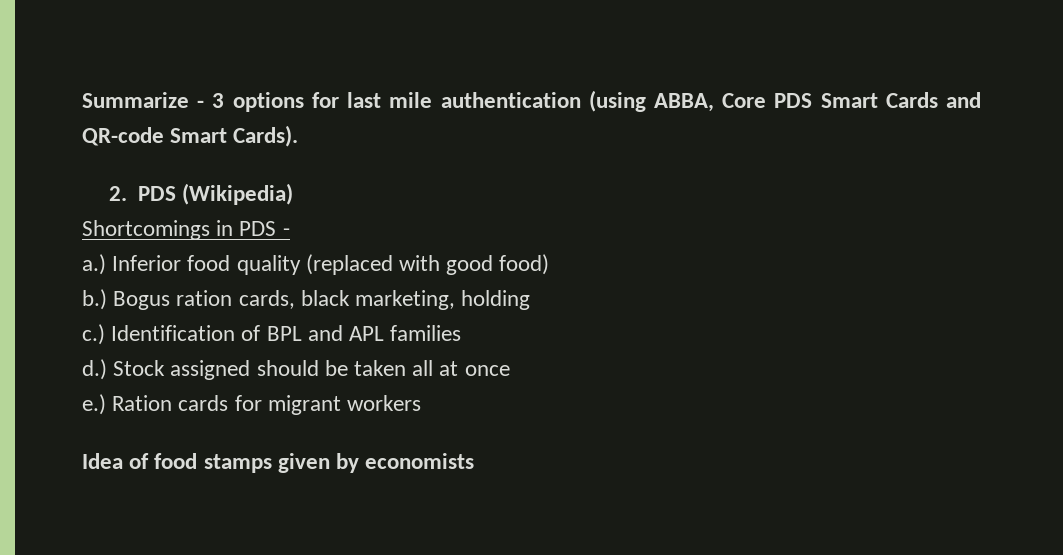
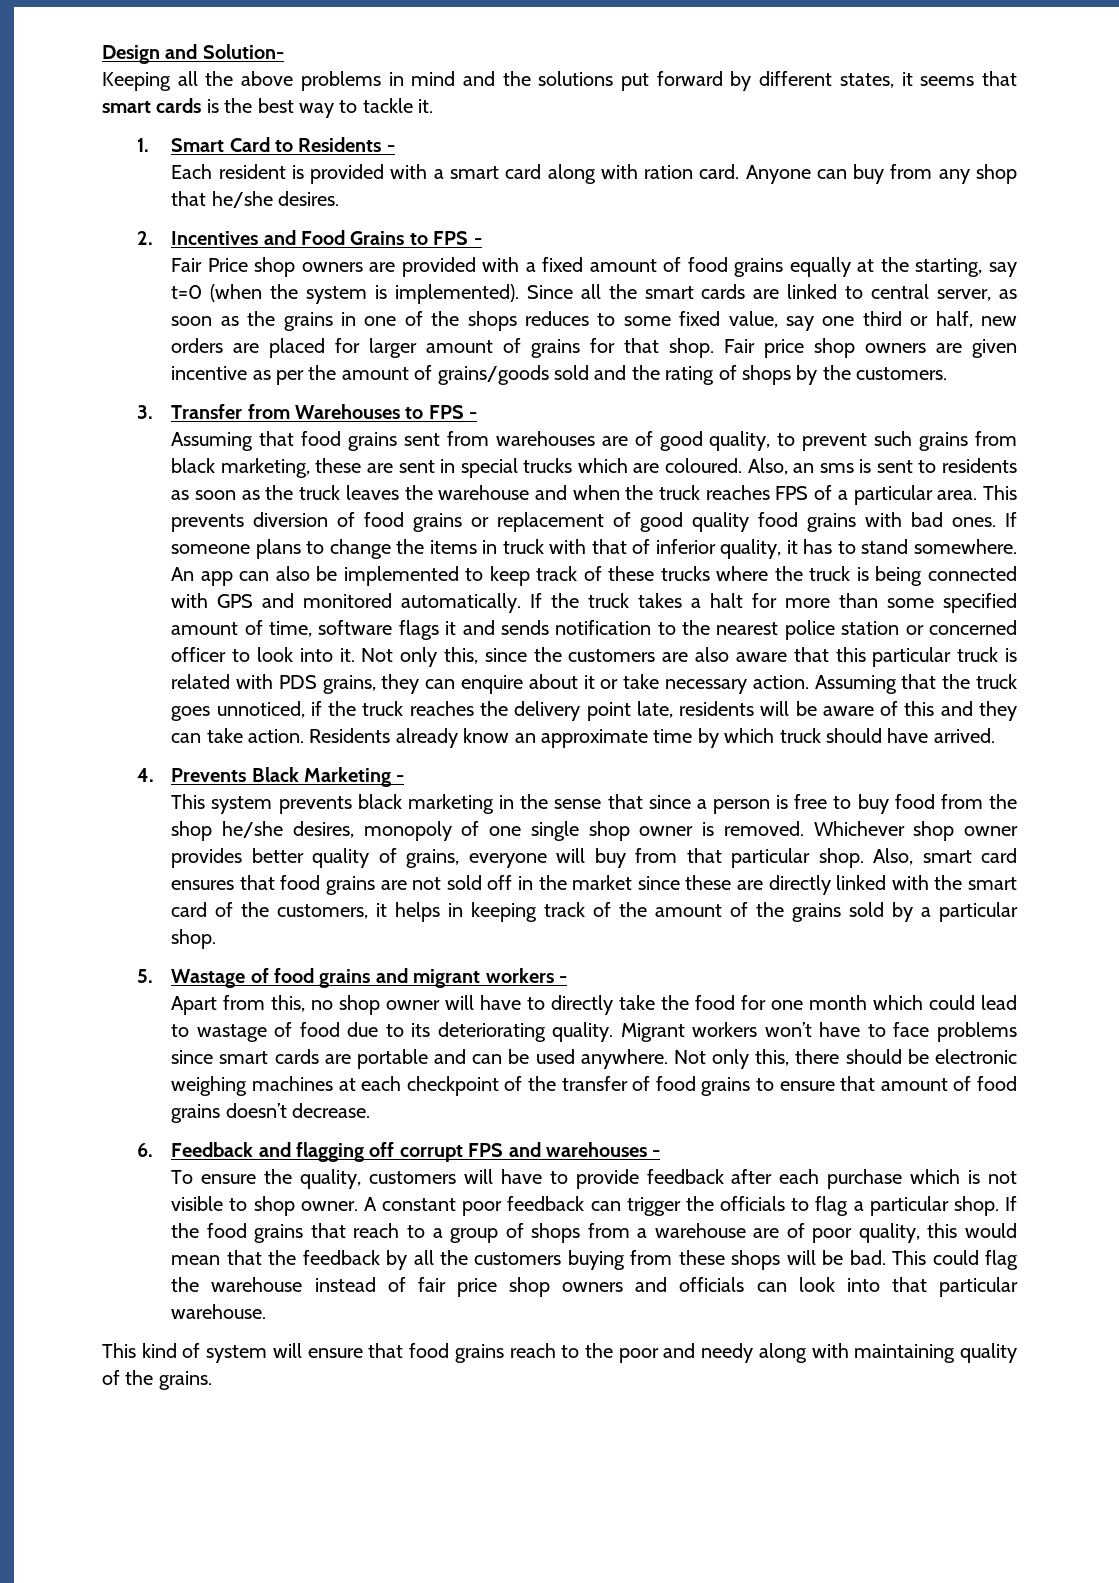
[82,90,981,112] [82,125,299,147] [108,183,294,205] [82,220,290,240] [82,254,550,275] [82,289,531,310] [82,324,462,345] [82,359,510,380] [82,394,422,415] [82,453,475,473] Summarize - 3 options for last mile authentication (using ABBA, Core PDS Smart Cards and QR-code Smart Cards). // 2. PDS (Wikipedia) // Shortcomings in PDS - // a.) Inferior food quality (replaced with good food) // b.) Bogus ration cards, black marketing, holding // c.) Identification of BPL and APL families // d.) Stock assigned should be taken all at once // e.) Ration cards for migrant workers // Idea of food stamps given by economists -> [102,44,284,64] [102,71,1018,91] [102,98,434,118] [136,137,395,152] [171,164,1018,184] [171,191,340,208] [136,230,482,245] [171,257,1018,277] [171,284,1018,304] [171,311,1018,331] [171,338,1018,358] [171,365,948,385] [136,404,478,419] [171,431,1018,451] [171,458,1017,478] [171,485,1018,505] [171,512,1017,532] [171,539,1018,559] [171,566,1018,586] [171,593,1017,613] [171,620,1018,640] [171,647,1017,667] [171,674,1018,694] [171,701,1018,721] [171,728,995,748] [136,767,405,787] [171,794,1018,814] [171,821,1018,841] [171,848,1018,868] [171,875,1018,895] [171,902,1018,922] [171,929,217,949] [136,968,568,988] [171,995,1017,1015] [171,1022,1018,1042] [171,1049,1018,1069] [171,1076,1018,1096] [171,1103,371,1123] [136,1142,661,1162] [171,1169,1017,1189] [171,1196,1017,1216] [171,1223,1017,1243] [171,1250,1018,1270] [171,1277,1018,1297] [171,1304,267,1319] [102,1343,1017,1363] [102,1370,212,1390] Design and Solution- // Keeping all the above problems in mind and the solutions put forward by different states, it seems that smart cards is the best way to tackle it. // 1. Smart Card to Residents - // Each resident is provided with a smart card along with ration card. Anyone can buy from any shop that he/she desires. // 2. Incentives and Food Grains to FPS - // Fair Price shop owners are provided with a fixed amount of food grains equally at the starting, say t=0 (when the system is implemented). Since all the smart cards are linked to central server, as soon as the grains in one of the shops reduces to some fixed value, say one third or half, new orders are placed for larger amount of grains for that shop. Fair price shop owners are given incentive as per the amount of grains/goods sold and the rating of shops by the customers. // 3. Transfer from Warehouses to FPS - // Assuming that food grains sent from warehouses are of good quality, to prevent such grains from black marketing, these are sent in special trucks which are coloured. Also, an sms is sent to residents as soon as the truck leaves the warehouse and when the truck reaches FPS of a particular area. This prevents diversion of food grains or replacement of good quality food grains with bad ones. If someone plans to change the items in truck with that of inferior quality, it has to stand somewhere. An app can also be implemented to keep track of these trucks where the truck is being connected with GPS and monitored automatically. If the truck takes a halt for more than some specified amount of time, software flags it and sends notification to the nearest police station or concerned officer to look into it. Not only this, since the customers are also aware that this particular truck is related with PDS grains, they can enquire about it or take necessary action. Assuming that the truck goes unnoticed, if the truck reaches the delivery point late, residents will be aware of this and they can take action. Residents already know an approximate time by which truck should have arrived. // 4. Prevents Black Marketing - // This system prevents black marketing in the sense that since a person is free to buy food from the shop he/she desires, monopoly of one single shop owner is removed. Whichever shop owner provides better quality of grains, everyone will buy from that particular shop. Also, smart card ensures that food grains are not sold off in the market since these are directly linked with the smart card of the customers, it helps in keeping track of the amount of the grains sold by a particular shop. // 5. Wastage of food grains and migrant workers - // Apart from this, no shop owner will have to directly take the food for one month which could lead to wastage of food due to its deteriorating quality. Migrant workers won’t have to face problems since smart cards are portable and can be used anywhere. Not only this, there should be electronic weighing machines at each checkpoint of the transfer of food grains to ensure that amount of food grains doesn’t decrease. // 6. Feedback and flagging off corrupt FPS and warehouses - // To ensure the quality, customers will have to provide feedback after each purchase which is not visible to shop owner. A constant poor feedback can trigger the officials to flag a particular shop. If the food grains that reach to a group of shops from a warehouse are of poor quality, this would mean that the feedback by all the customers buying from these shops will be bad. This could flag the warehouse instead of fair price shop owners and officials can look into that particular warehouse. // This kind of system will ensure that food grains reach to the poor and needy along with maintaining quality of the grains.

